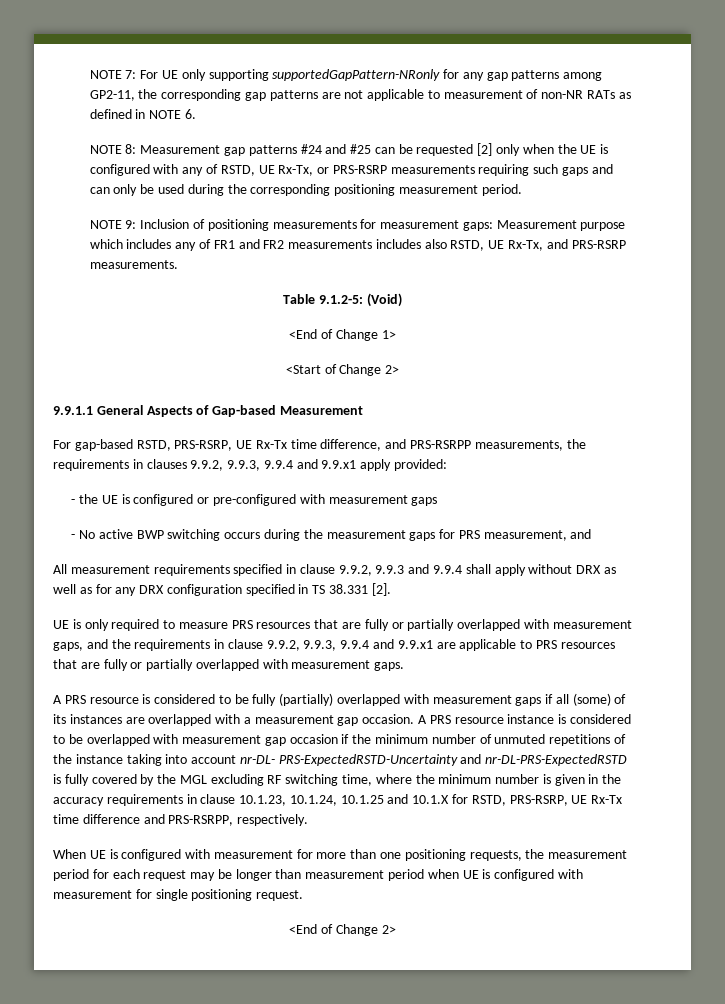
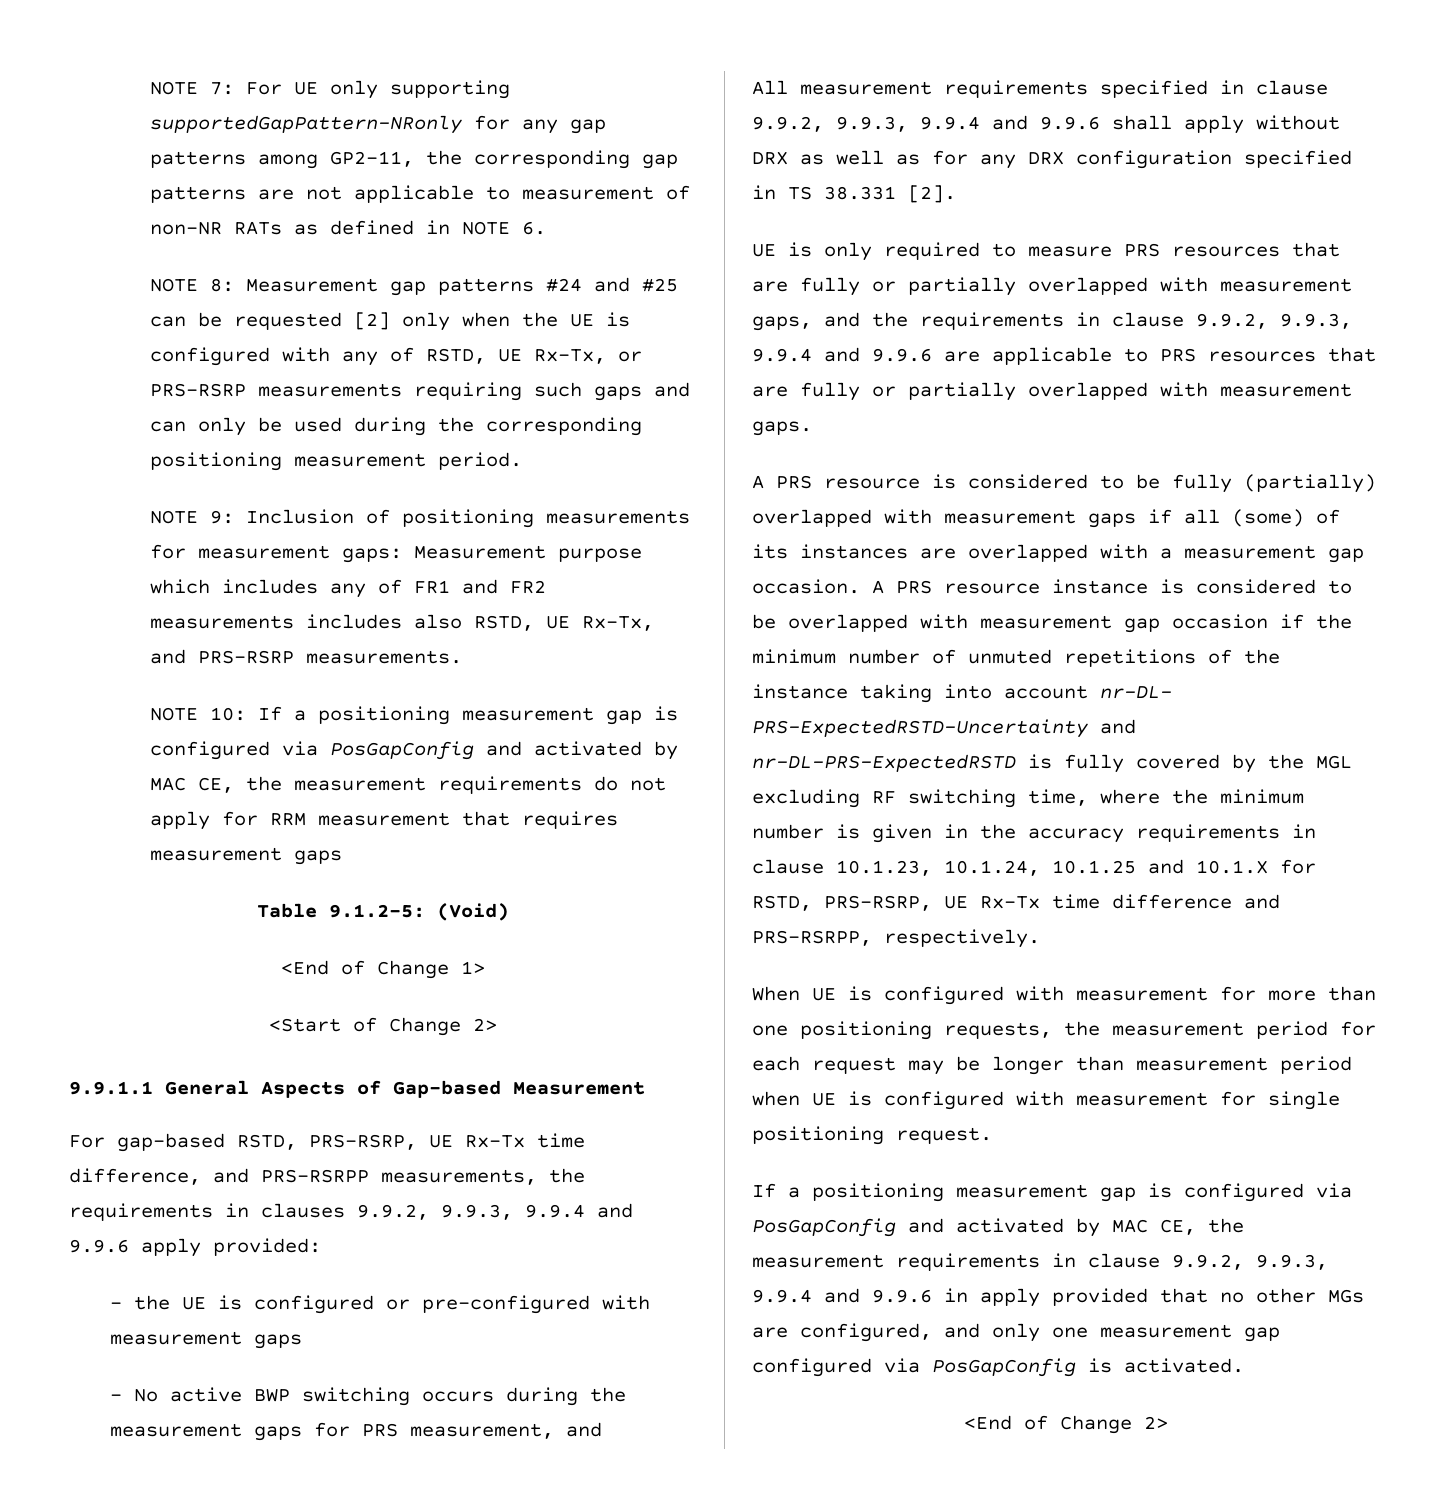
(178, 264) none -> [150,706,679,725] [150,741,679,760] [150,776,667,794] [150,811,619,830] [150,847,343,865] // NOTE 10: If a positioning measurement gap is configured via PosGapConfig and activated by MAC CE, the measurement requirements do not apply for RRM measurement that requires measurement gaps
[321,460,357,469] 9.9.x1 -> [69,1239,129,1253] 9.9.6
[375,564,463,574] 9.9.3 and 9.9.4 -> [836,115,1100,132] 9.9.3, 9.9.4 and 9.9.6
[397,640,433,649] 9.9.x1 -> [872,348,932,362] 9.9.6
(304, 895) none -> [752,1183,1352,1202] [752,1218,1244,1237] [752,1253,1328,1271] [752,1288,1364,1307] [752,1323,1280,1342] [752,1358,1244,1377] // If a positioning measurement gap is configured via PosGapConfig and activated by MAC CE, the measurement requirements in clause 9.9.2, 9.9.3, 9.9.4 and 9.9.6 in apply provided that no other MGs are configured, and only one measurement gap configured via PosGapConfig is activated.

